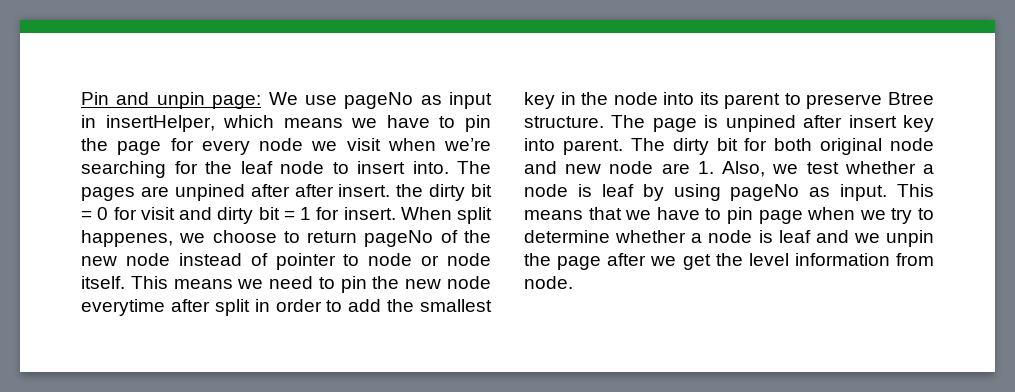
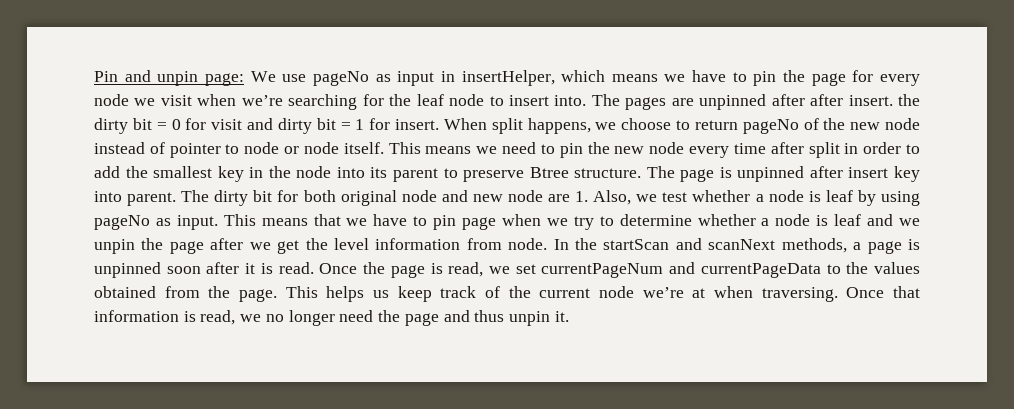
[174,184,245,201] unpined -> [699,94,767,110] unpinned
[81,230,173,247] happenes, -> [527,118,591,134] happens,
[81,299,165,316] everytime -> [689,143,766,158] every time
[725,115,796,132] unpined -> [737,166,805,182] unpinned
(573, 282) none -> [553,238,921,254] [94,262,920,278] [94,286,920,302] [94,310,569,326] In the startScan and scanNext methods, a page is unpinned soon after it is read. Once the page is read, we set currentPageNum and currentPageData to the values obtained from the page. This helps us keep track of the current node we’re at when traversing. Once that information is read, we no longer need the page and thus unpin it.

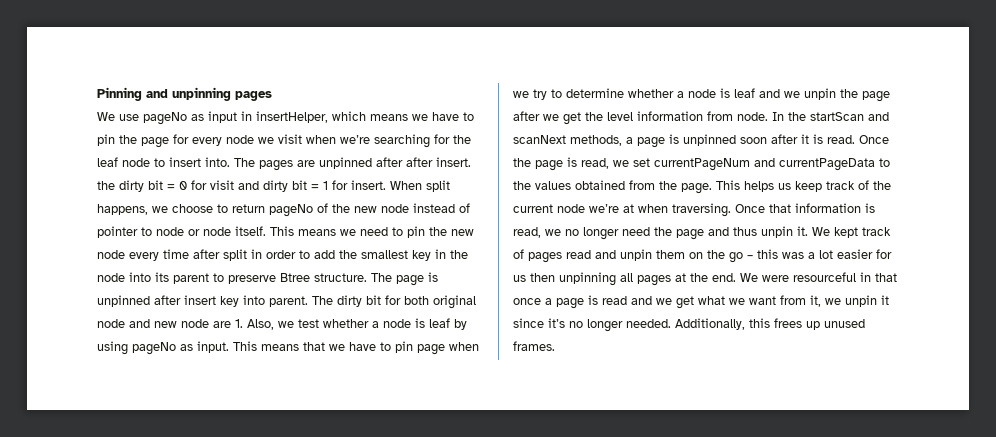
[94,70,244,86] Pin and unpin page: -> [97,87,272,101] Pinning and unpinning pages //
(569, 316) none -> [812,227,891,238] [513,249,892,263] [513,272,897,286] [513,295,889,309] [513,318,865,332] [513,341,555,351] We kept track of pages read and unpin them on the go – this was a lot easier for us then unpinning all pages at the end. We were resourceful in that once a page is read and we get what we want from it, we unpin it since it’s no longer needed. Additionally, this frees up unused frames.

